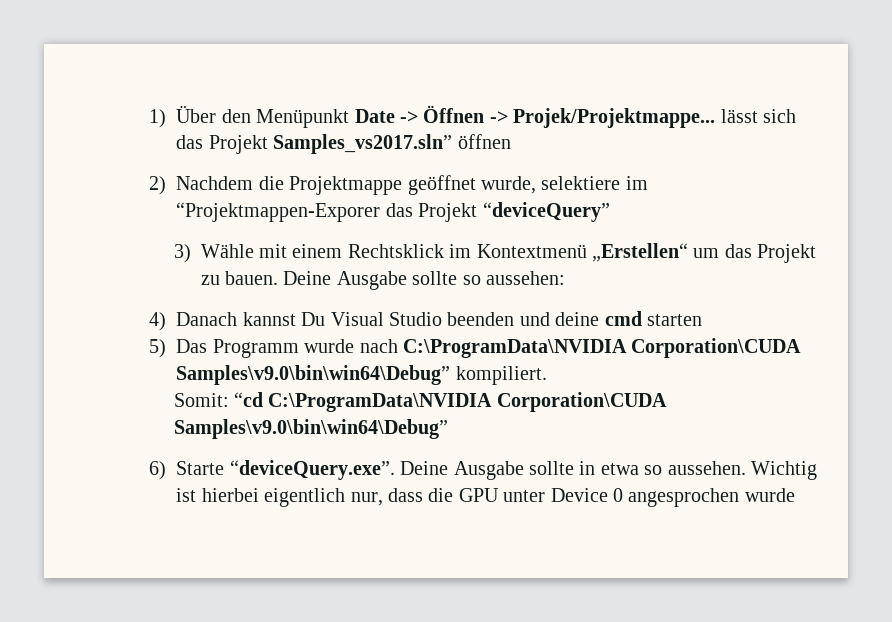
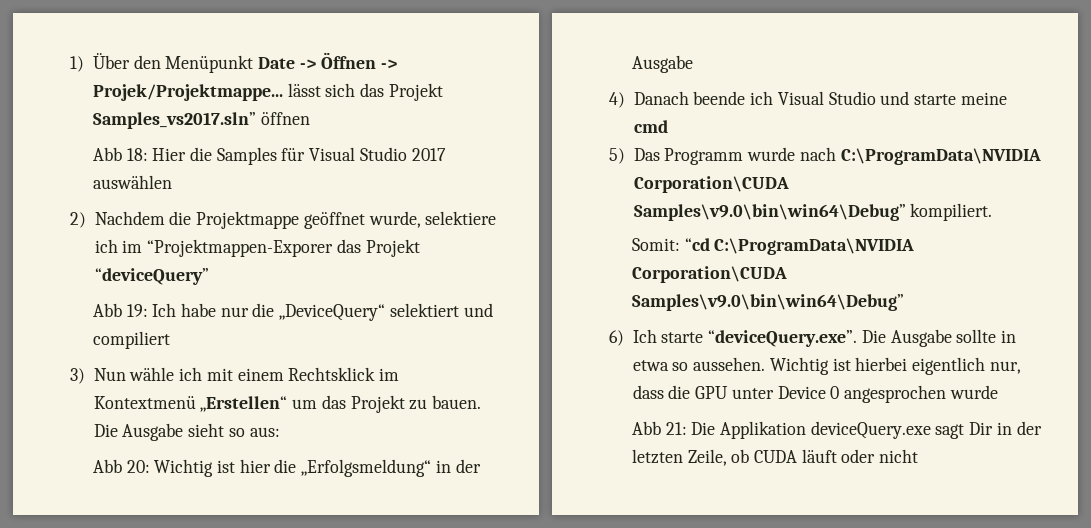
(511, 141) none -> [92,147,446,165] [92,175,172,189] // Abb 18: Hier die Samples für Visual Studio 2017 auswählen
(621, 183) none -> [94,239,118,253] ich
[173,244,254,263] 3) Wähle -> [92,303,493,321] [92,331,170,349] [69,367,203,384] Abb 19: Ich habe nur die „DeviceQuery“ selektiert und compiliert // 3) Nun wähle ich
[283,271,566,290] [149,312,600,331] Deine Ausgabe sollte so aussehen: // 4) Danach kannst Du Visual Studio beenden und deine -> [93,423,280,441] [92,459,481,477] [631,55,693,73] [608,91,1007,108] Die Ausgabe sieht so aus: // Abb 20: Wichtig ist hier die „Erfolgsmeldung“ in der Ausgabe // 4) Danach beende ich Visual Studio und starte meine
[646,314,702,326] starten -> (668, 126) none
[176,460,449,480] Starte “deviceQuery.exe”. Deine -> [632,329,886,347] Ich starte “deviceQuery.exe”. Die
(795, 495) none -> [631,421,1042,439] [631,449,919,466] // Abb 21: Die Applikation deviceQuery.exe sagt Dir in der letzten Zeile, ob CUDA läuft oder nicht

